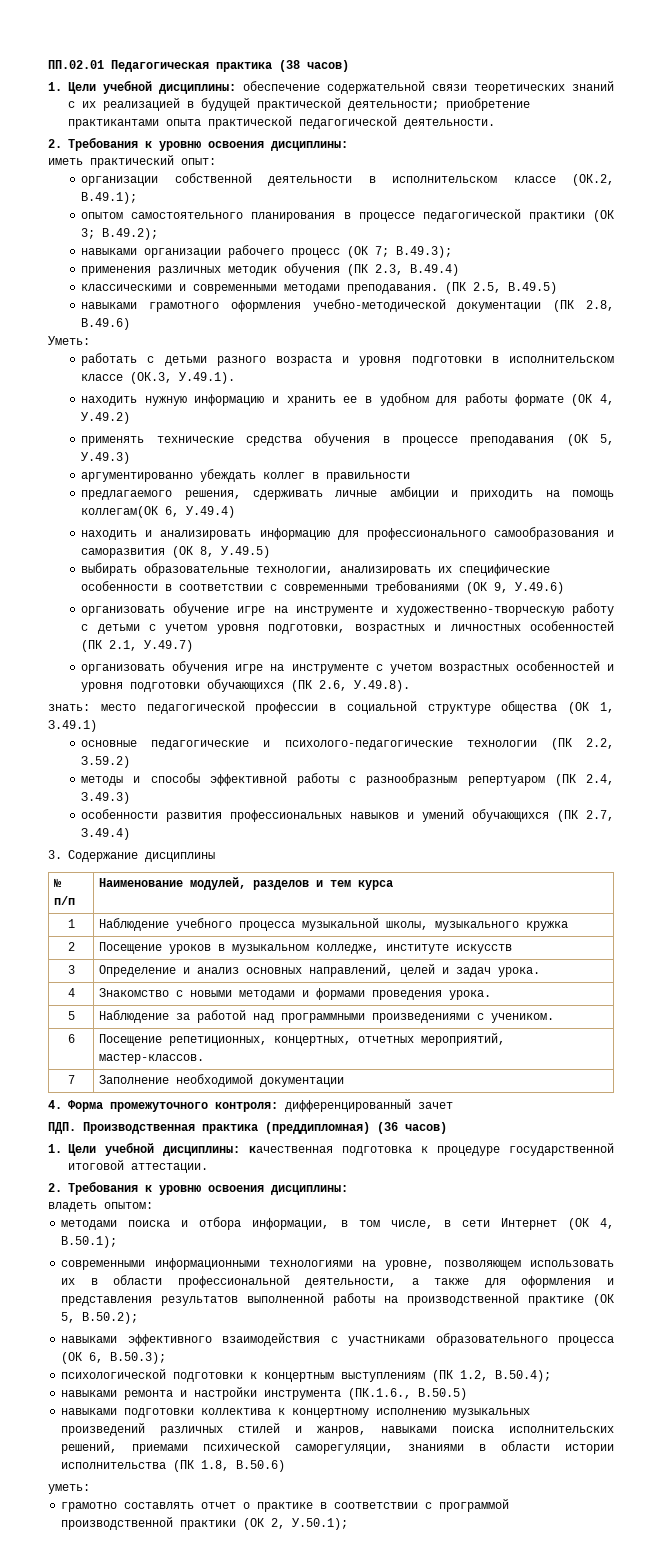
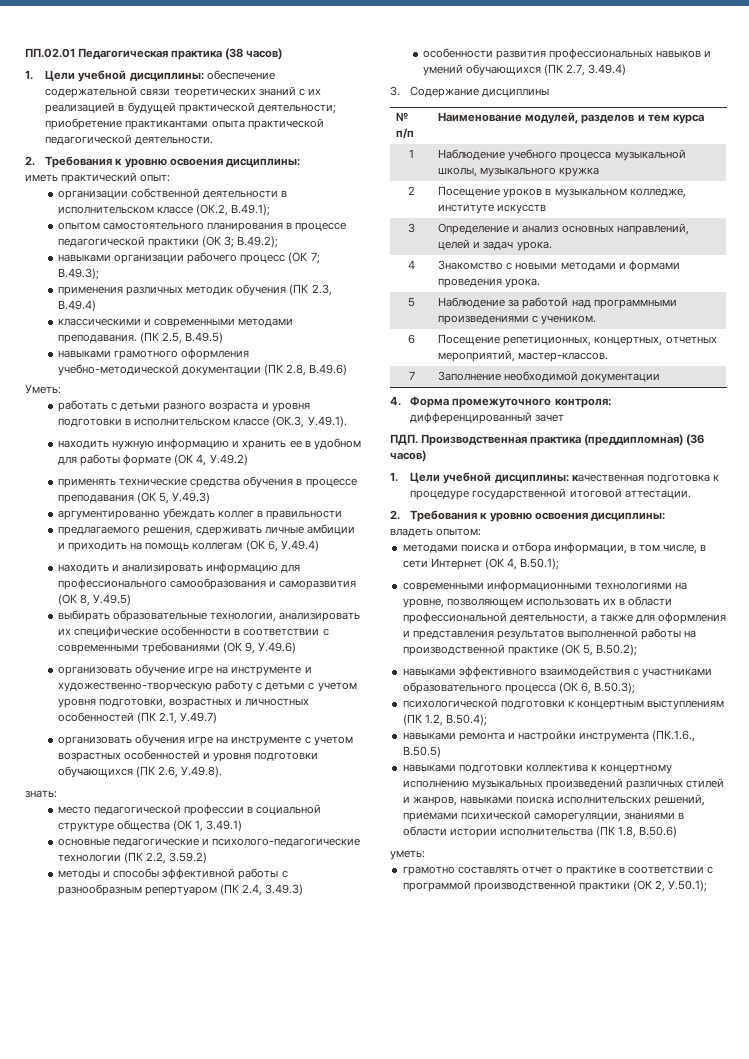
[81,506,159,518] коллегам(ОК -> [192,540,265,552] коллегам (ОК
(90, 707) none -> (57, 794) //

